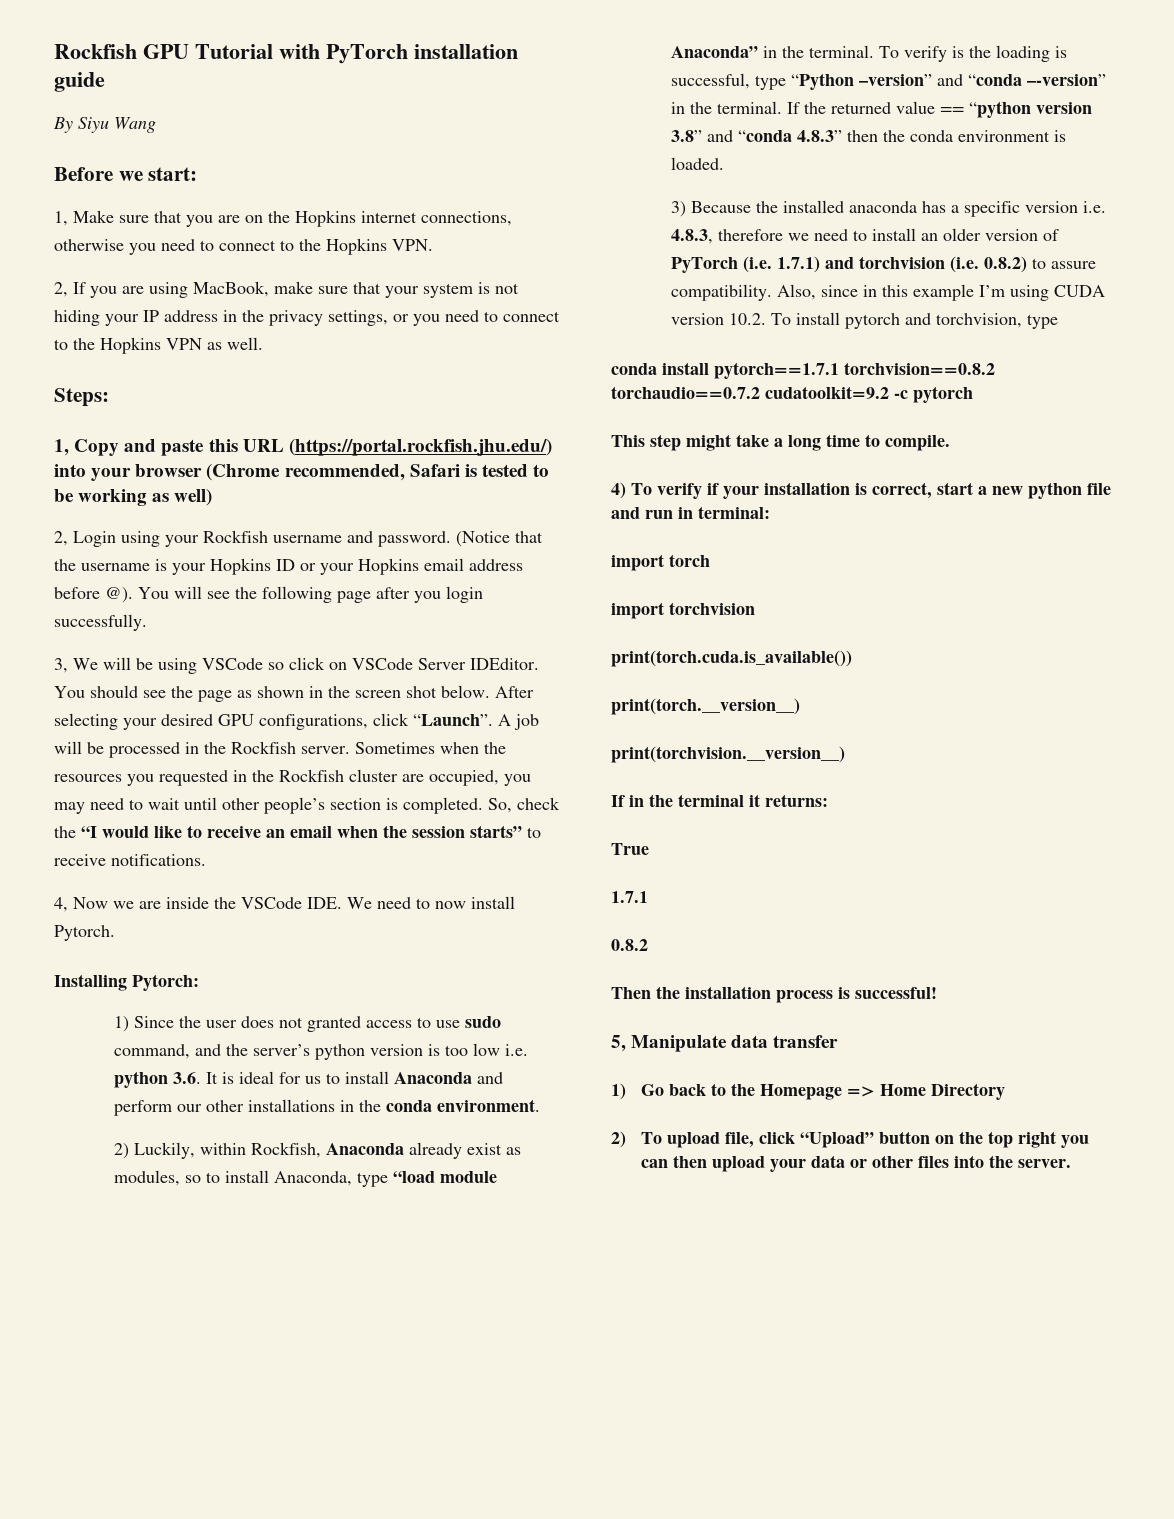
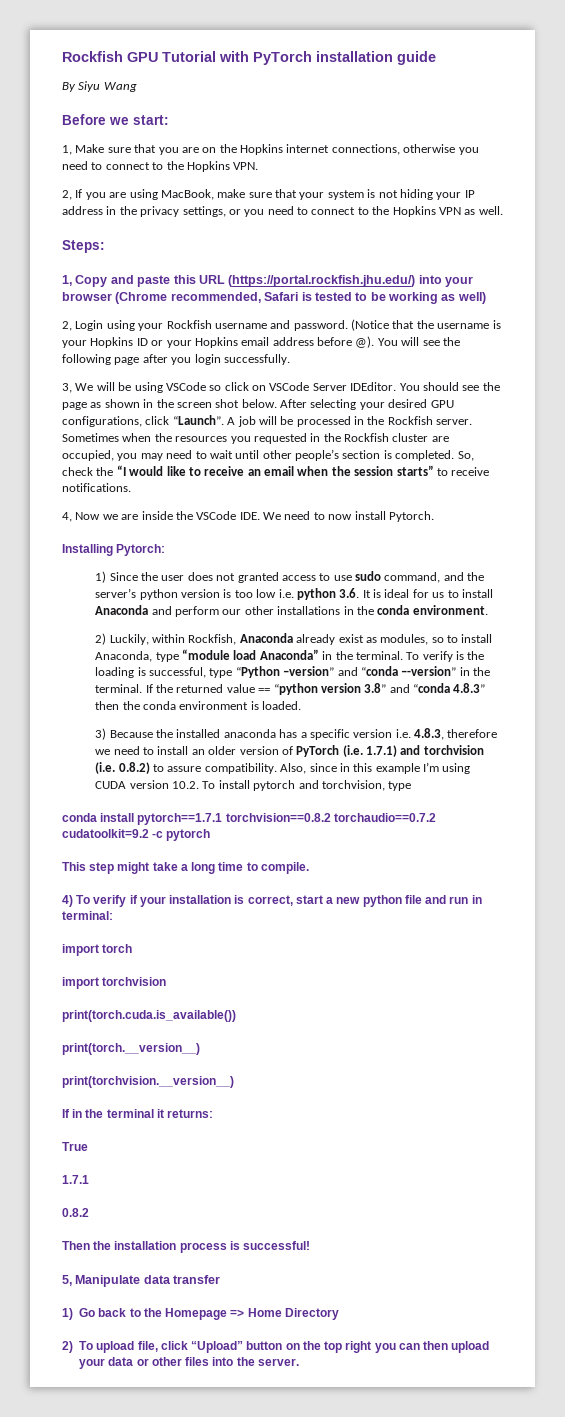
[392,1171,497,1183] “load module -> [182,649,257,660] “module load

